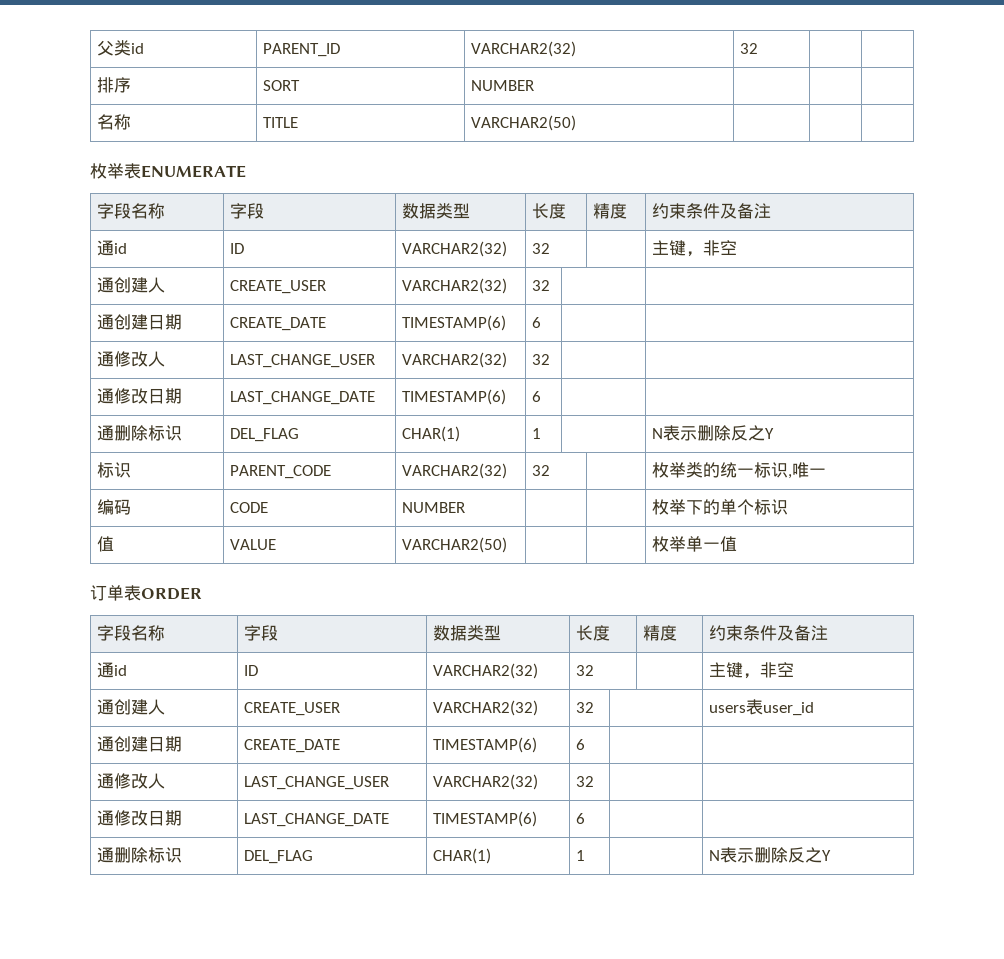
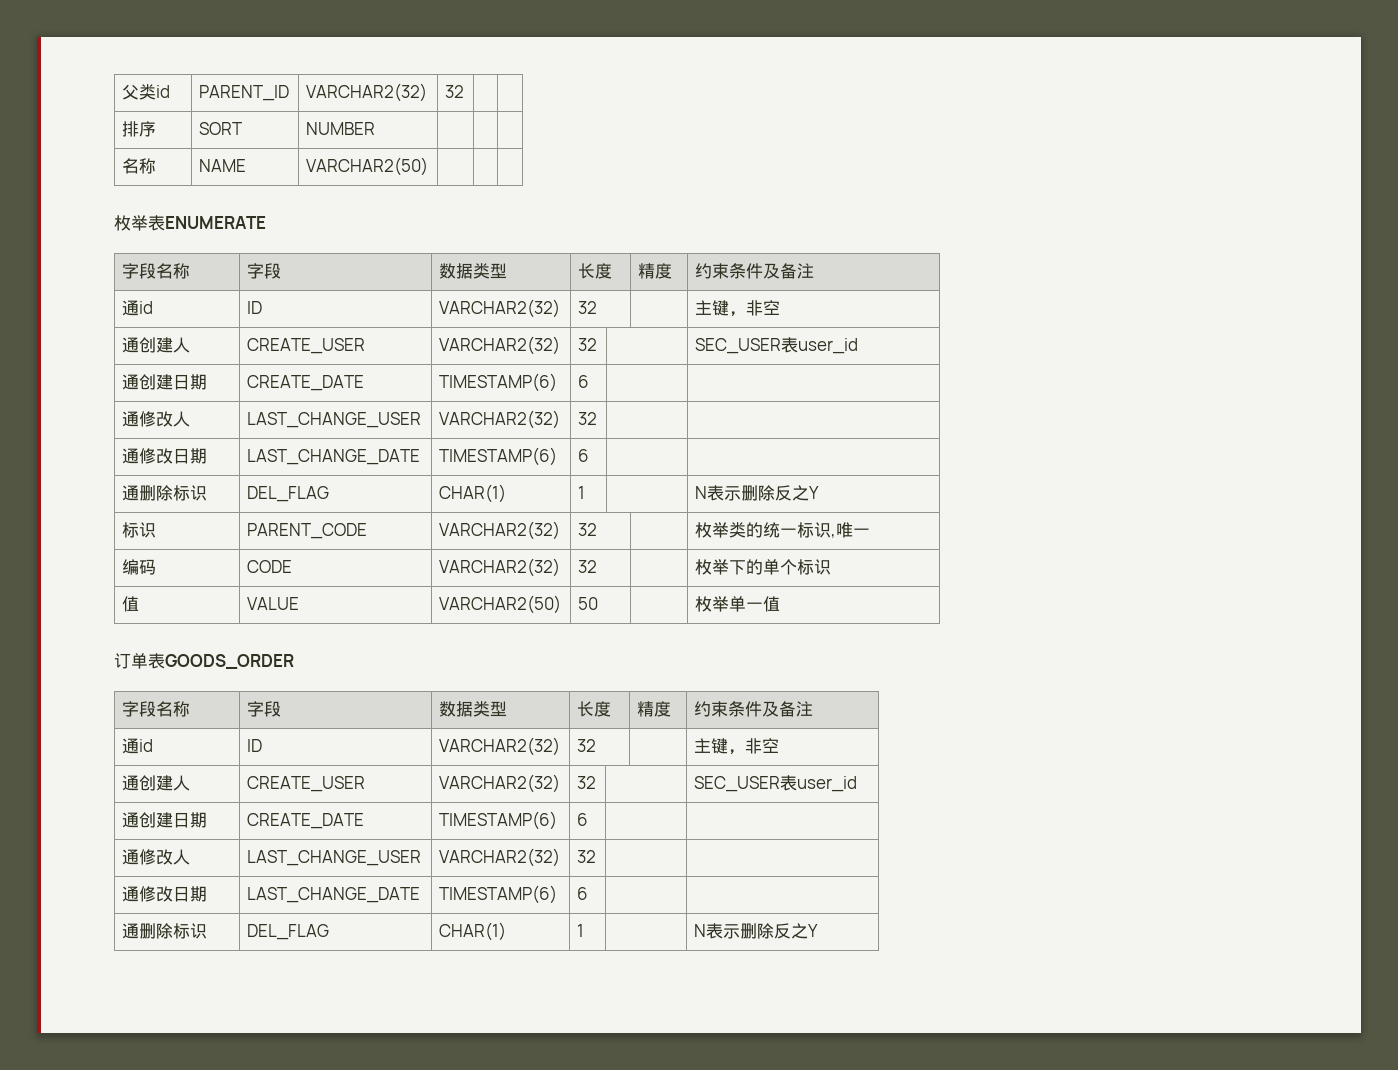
[263,117,299,128] TITLE -> [199,159,247,172] NAME
(551, 285) none -> [695,337,859,354] SEC_USER表user_id
[402,502,466,513] NUMBER | -> [439,558,561,577] [578,560,598,573] VARCHAR2(32) | 32
(508, 545) none -> [578,597,599,610] 50
[141,587,202,600] ORDER -> [165,654,294,669] GOODS_ORDER
[709,705,747,713] users -> [694,776,781,792] SEC_USER

